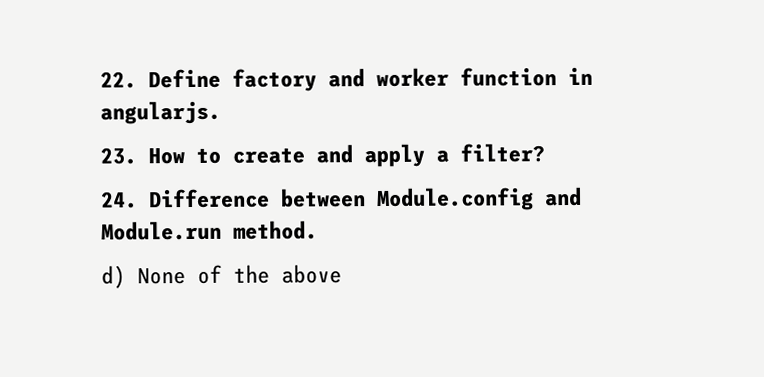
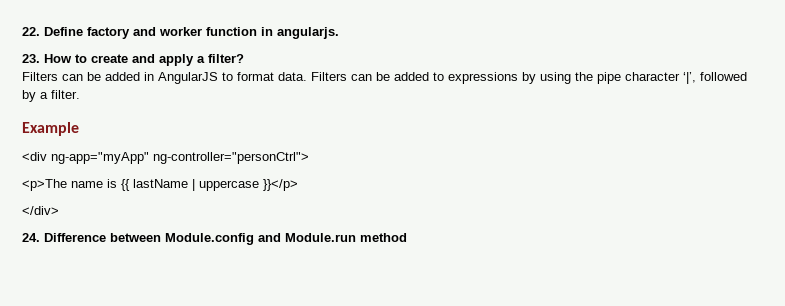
(545, 153) none -> [22,72,747,84] [22,90,80,102] [22,122,79,136] [22,152,309,164] [22,179,298,191] [22,206,59,215] // Filters can be added in AngularJS to format data. Filters can be added to expressions by using the pipe character ‘|’, followed by a filter. // Example // <div ng-app="myApp" ng-controller="personCtrl"> // <p>The name is {{ lastName | uppercase }}</p> // </div>
[233,220,318,240] [101,264,342,289] method. // d) None of the above -> [360,233,407,242] method

